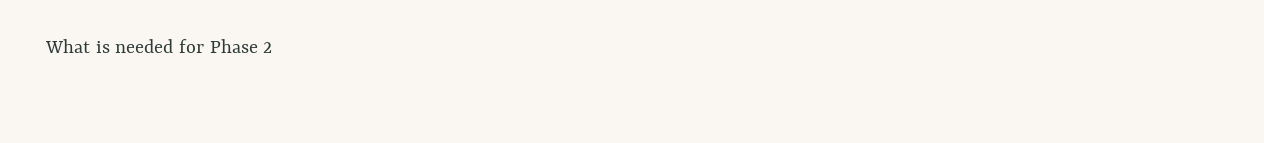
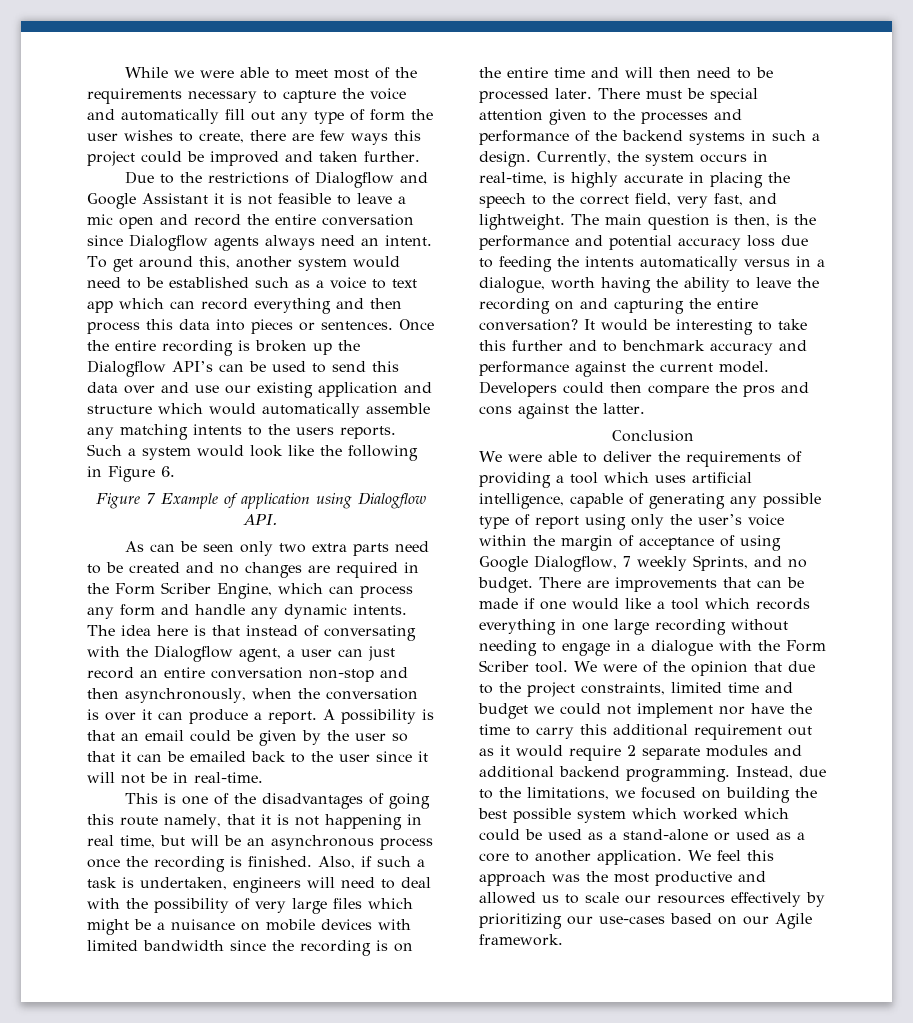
[45,39,273,53] What is needed for Phase 2 -> [125,67,418,79] [87,88,406,104] [87,109,433,124] [87,130,421,145] [87,151,420,166] [125,171,429,188] [87,193,406,209] [87,214,414,229] [87,234,432,251] [87,256,400,272] [87,277,417,289] [87,298,402,314] [87,319,434,334] [87,340,360,356] [87,360,399,377] [87,382,432,398] [87,403,430,418] [87,424,396,440] [87,444,418,461] [87,466,175,482] [95,492,426,509] [243,514,277,525] [125,541,430,556] [87,562,419,578] [87,582,413,599] [87,604,407,619] [87,625,416,641] [87,645,395,662] [87,667,408,682] [87,688,418,703] [87,709,434,724] [87,730,408,746] [87,751,428,763] [87,772,263,784] [125,793,431,809] [87,814,422,830] [87,835,433,850] [87,856,425,872] [87,877,431,893] [87,898,413,914] [87,919,411,935] [87,940,413,956] [479,67,773,79] [479,88,758,103] [479,109,742,125] [479,130,820,145] [479,151,768,167] [479,172,790,188] [479,193,777,208] [479,214,816,230] [479,235,808,250] [479,256,825,272] [479,277,819,293] [479,298,758,314] [479,319,807,335] [479,340,807,355] [479,361,769,377] [479,381,809,397] [479,403,645,419] [611,430,694,442] [479,451,802,467] [479,472,752,488] [479,493,821,509] [479,514,784,530] [479,535,781,551] [479,555,807,572] [478,577,804,593] [479,598,810,610] [479,619,788,635] [479,640,826,656] [479,660,815,676] [479,682,793,697] [478,703,812,719] [479,724,812,740] [479,745,802,761] [479,766,826,782] [479,787,817,803] [478,808,789,823] [479,829,805,841] [479,850,774,865] [479,871,766,886] [479,892,825,907] [479,913,812,929] [479,934,563,946] While we were able to meet most of the requirements necessary to capture the voice and automatically fill out any type of form the user wishes to create, there are few ways this project could be improved and taken further. // Due to the restrictions of Dialogflow and Google Assistant it is not feasible to leave a mic open and record the entire conversation since Dialogflow agents always need an intent. To get around this, another system would need to be established such as a voice to text app which can record everything and then process this data into pieces or sentences. Once the entire recording is broken up the Dialogflow API’s can be used to send this data over and use our existing application and structure which would automatically assemble any matching intents to the users reports. Such a system would look like the following in Figure 6. // Figure 7 Example of application using Dialogflow API. // As can be seen only two extra parts need to be created and no changes are required in the Form Scriber Engine, which can process any form and handle any dynamic intents. The idea here is that instead of conversating with the Dialogflow agent, a user can just record an entire conversation non-stop and then asynchronously, when the conversation is over it can produce a report. A possibility is that an email could be given by the user so that it can be emailed back to the user since it will not be in real-time. // This is one of the disadvantages of going this route namely, that it is not happening in real time, but will be an asynchronous process once the recording is finished. Also, if such a task is undertaken, engineers will need to deal with the possibility of very large files which might be a nuisance on mobile devices with limited bandwidth since the recording is on the entire time and will then need to be processed later. There must be special attention given to the processes and performance of the backend systems in such a design. Currently, the system occurs in real-time, is highly accurate in placing the speech to the correct field, very fast, and lightweight. The main question is then, is the performance and potential accuracy loss due to feeding the intents automatically versus in a dialogue, worth having the ability to leave the recording on and capturing the entire conversation? It would be interesting to take this further and to benchmark accuracy and performance against the current model. Developers could then compare the pros and cons against the latter. // Conclusion // We were able to deliver the requirements of providing a tool which uses artificial intelligence, capable of generating any possible type of report using only the user’s voice within the margin of acceptance of using Google Dialogflow, 7 weekly Sprints, and no budget. There are improvements that can be made if one would like a tool which records everything in one large recording without needing to engage in a dialogue with the Form Scriber tool. We were of the opinion that due to the project constraints, limited time and budget we could not implement nor have the time to carry this additional requirement out as it would require 2 separate modules and additional backend programming. Instead, due to the limitations, we focused on building the best possible system which worked which could be used as a stand-alone or used as a core to another application. We feel this approach was the most productive and allowed us to scale our resources effectively by prioritizing our use-cases based on our Agile framework.

